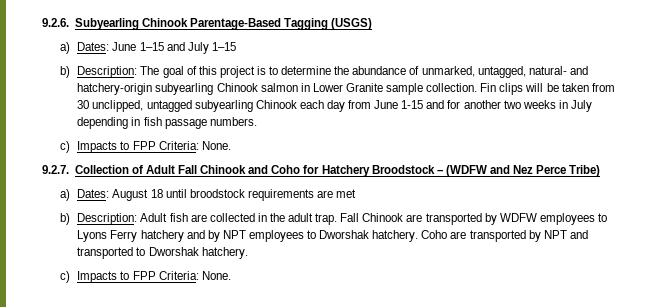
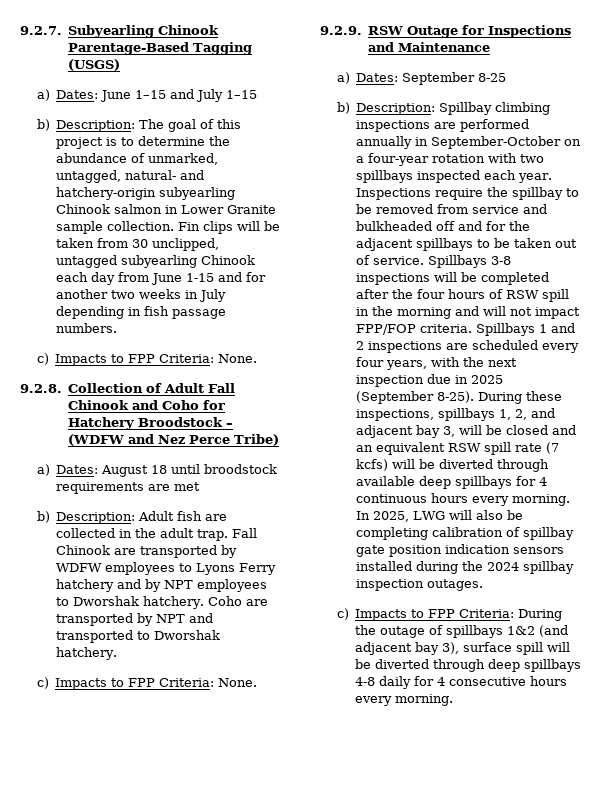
[42,18,69,27] 9.2.6. -> [20,26,62,35] 9.2.7.
[42,165,69,174] 9.2.7. -> [20,384,62,393] 9.2.8.
(231, 275) none -> [320,25,572,38] [368,42,491,52] [337,72,507,85] [337,102,551,115] [356,119,530,132] [356,136,582,149] [356,153,545,166] [356,170,553,183] [356,187,580,200] [356,204,548,214] [356,221,531,231] [356,238,578,251] [356,255,512,268] [356,272,550,285] [356,289,570,302] [356,306,581,319] [356,323,576,336] [356,340,580,353] [356,357,518,370] [356,374,504,387] [356,391,563,404] [356,408,556,421] [356,425,577,438] [356,442,560,455] [356,459,550,472] [356,476,548,489] [356,493,571,506] [356,510,524,522] [356,527,575,540] [356,544,565,557] [356,561,575,574] [356,579,484,591] [337,608,563,621] [355,625,569,638] [355,642,571,655] [355,659,582,672] [355,676,568,689] [355,694,454,706] // 9.2.9. RSW Outage for Inspections and Maintenance // a) Dates: September 8-25 // b) Description: Spillbay climbing inspections are performed annually in September-October on a four-year rotation with two spillbays inspected each year. Inspections require the spillbay to be removed from service and bulkheaded off and for the adjacent spillbays to be taken out of service. Spillbays 3-8 inspections will be completed after the four hours of RSW spill in the morning and will not impact FPP/FOP criteria. Spillbays 1 and 2 inspections are scheduled every four years, with the next inspection due in 2025 (September 8-25). During these inspections, spillbays 1, 2, and adjacent bay 3, will be closed and an equivalent RSW spill rate (7 kcfs) will be diverted through available deep spillbays for 4 continuous hours every morning. In 2025, LWG will also be completing calibration of spillbay gate position indication sensors installed during the 2024 spillbay inspection outages. // c) Impacts to FPP Criteria: During the outage of spillbays 1&2 (and adjacent bay 3), surface spill will be diverted through deep spillbays 4-8 daily for 4 consecutive hours every morning.

